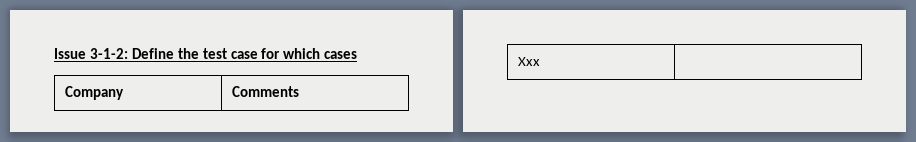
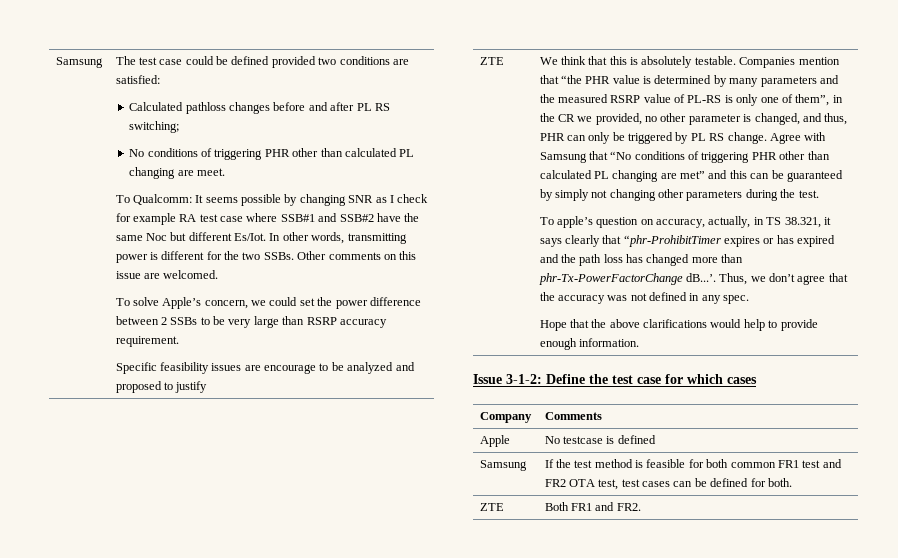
(54, 53) none -> [55,57,103,68] [115,56,409,68] [115,75,160,84] [129,102,390,114] [129,121,180,133] [129,148,415,160] [129,167,226,179] [115,194,429,206] [115,213,420,225] [115,232,407,244] [115,251,417,263] [115,270,219,279] [115,297,421,309] [115,316,387,328] [115,336,179,347] [115,362,415,374] [115,381,208,393] [479,57,504,65] [539,56,840,68] [539,75,839,87] [539,94,843,106] [539,113,848,125] [539,132,827,144] [539,151,830,163] [539,170,843,182] [539,189,819,201] [539,216,831,228] [539,235,836,247] [539,254,744,266] [538,273,848,285] [539,292,750,304] [539,319,818,331] [539,338,639,350] Samsung | The test case could be defined provided two conditions are satisfied: // Calculated pathloss changes before and after PL RS switching; // No conditions of triggering PHR other than calculated PL changing are meet. // To Qualcomm: It seems possible by changing SNR as I check for example RA test case where SSB#1 and SSB#2 have the same Noc but different Es/Iot. In other words, transmitting power is different for the two SSBs. Other comments on this issue are welcomed. // To solve Apple’s concern, we could set the power difference between 2 SSBs to be very large than RSRP accuracy requirement. // Specific feasibility issues are encourage to be analyzed and proposed to justify // ZTE | We think that this is absolutely testable. Companies mention that “the PHR value is determined by many parameters and the measured RSRP value of PL-RS is only one of them”, in the CR we provided, no other parameter is changed, and thus, PHR can only be triggered by PL RS change. Agree with Samsung that “No conditions of triggering PHR other than calculated PL changing are met” and this can be guaranteed by simply not changing other parameters during the test. // To apple’s question on accuracy, actually, in TS 38.321, it says clearly that “phr-ProhibitTimer expires or has expired and the path loss has changed more than phr-Tx-PowerFactorChange dB...’. Thus, we don’t agree that the accuracy was not defined in any spec. // Hope that the above clarifications would help to provide enough information. //
[517,57,540,66] Xxx | -> [479,435,510,447] [544,435,656,444] [479,460,527,471] [544,459,842,468] [544,478,792,490] [479,503,504,511] [544,502,641,511] Apple | No testcase is defined // Samsung | If the test method is feasible for both common FR1 test and FR2 OTA test, test cases can be defined for both. // ZTE | Both FR1 and FR2.

